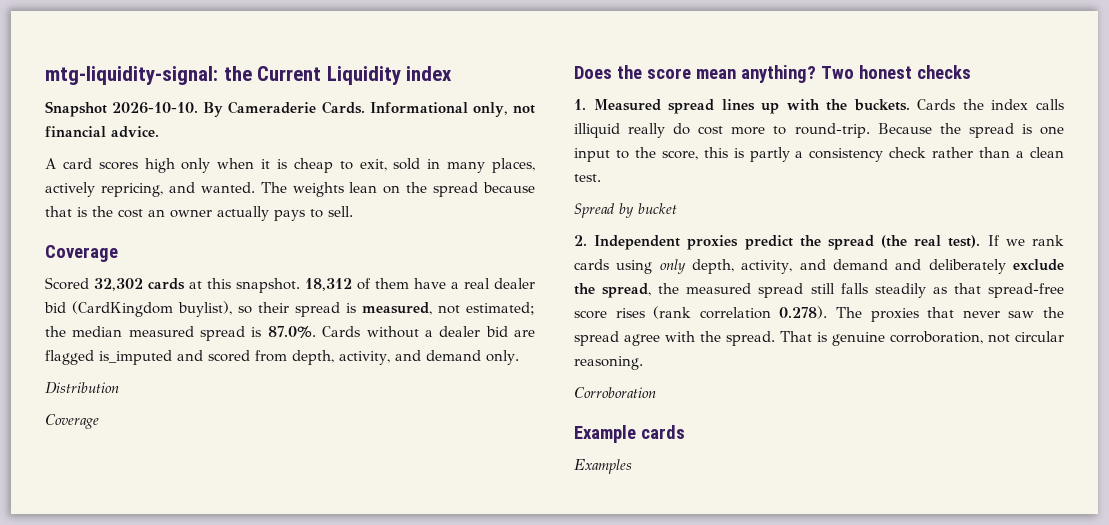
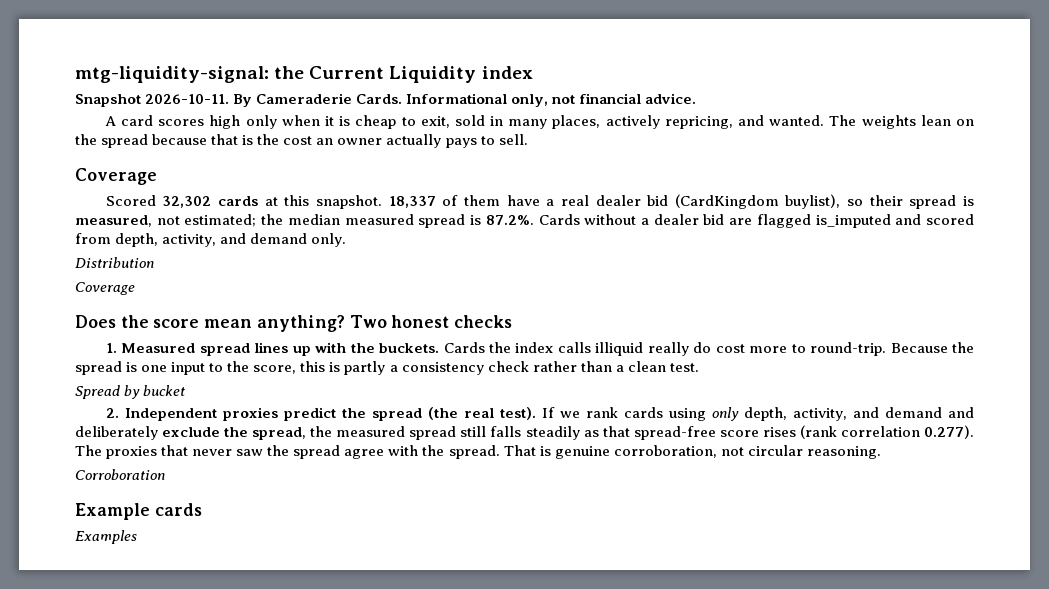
[112,102,199,114] 2026-10-10. -> [145,94,230,104] 2026-10-11.
[305,278,352,291] 18,312 -> [388,196,436,208] 18,337
[267,326,316,338] 87.0%. -> [485,215,534,225] 87.2%.
[779,306,828,319] 0.278). -> [923,425,974,439] 0.277).

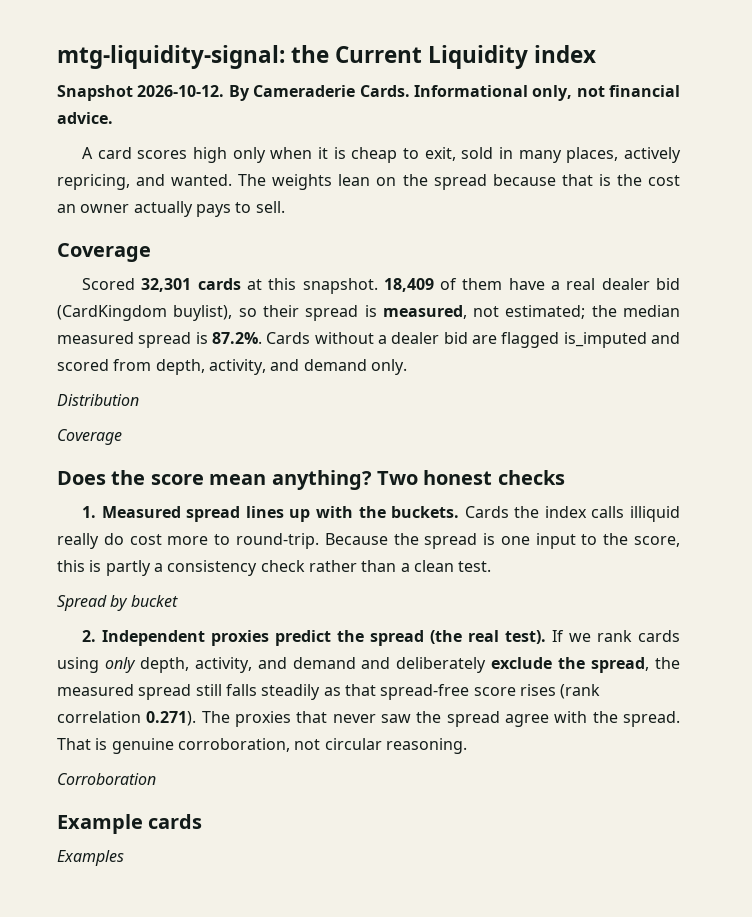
[145,94,230,104] 2026-10-11. -> [137,85,225,97] 2026-10-12.
[162,196,212,208] 32,302 -> [141,278,192,292] 32,301
[388,196,436,208] 18,337 -> [383,278,434,292] 18,409
[923,425,974,439] 0.277). -> [146,711,197,726] 0.271).

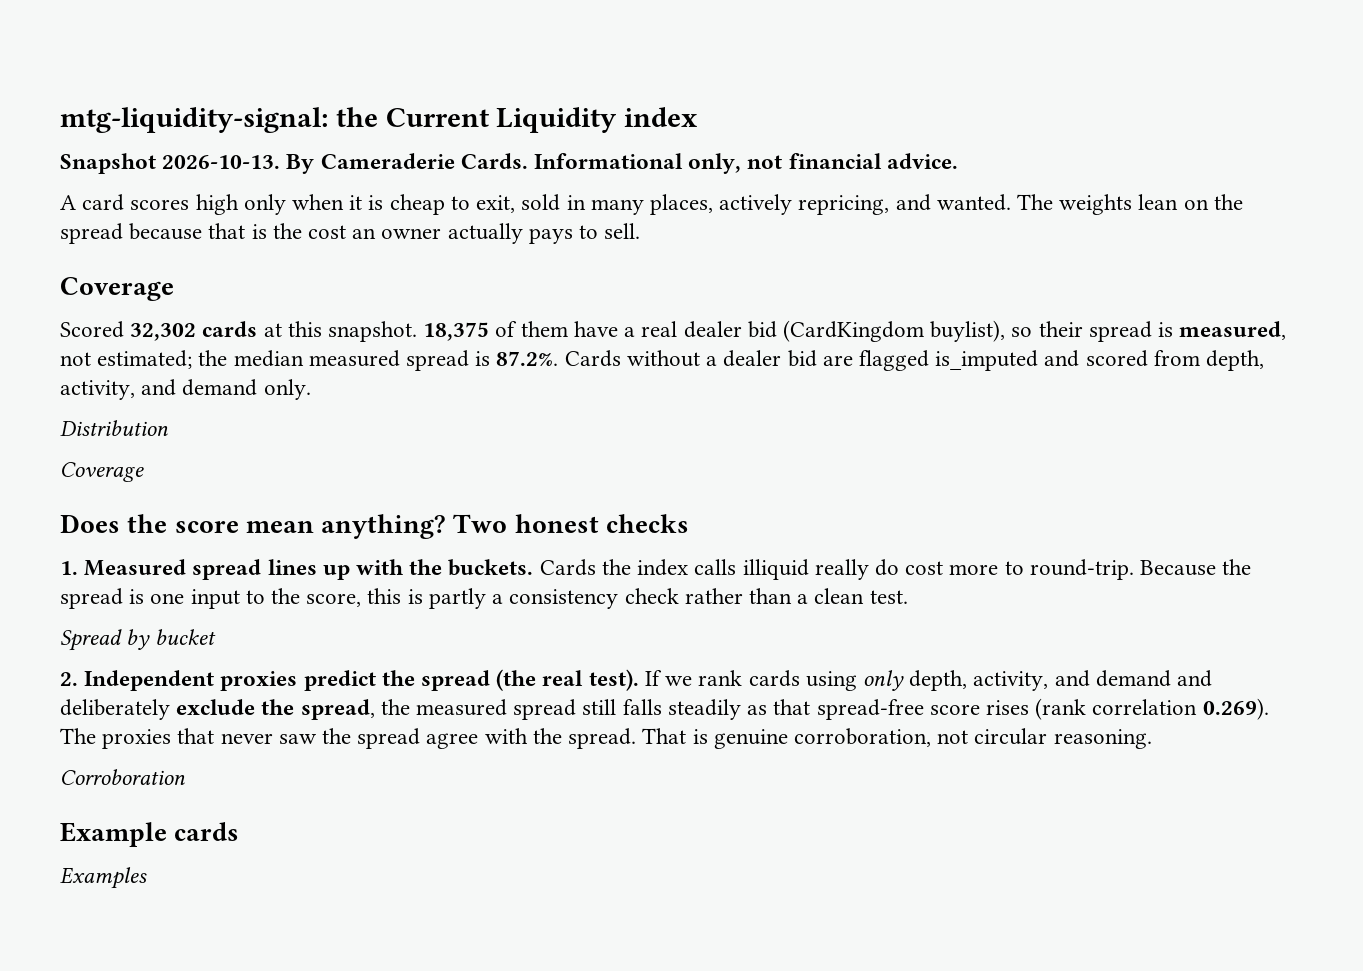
[137,85,225,97] 2026-10-12. -> [162,155,281,169] 2026-10-13.
[141,278,192,292] 32,301 -> [130,323,197,341] 32,302
[383,278,434,292] 18,409 -> [423,322,490,341] 18,375
[146,711,197,726] 0.271). -> [1202,698,1269,720] 0.269).

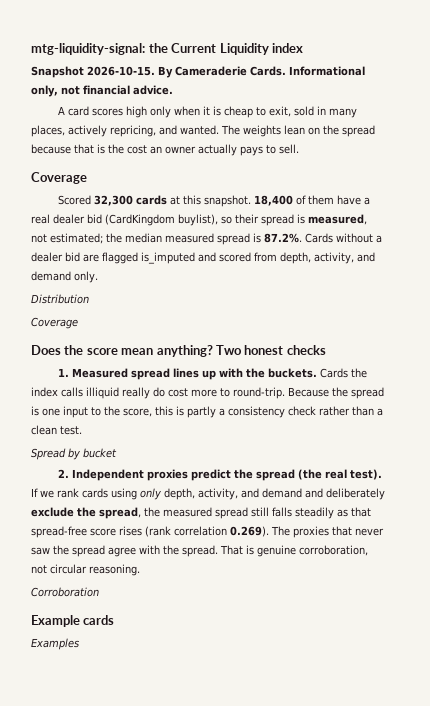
[162,155,281,169] 2026-10-13. -> [87,66,155,76] 2026-10-15.
[130,323,197,341] 32,302 -> [93,195,133,206] 32,300
[423,322,490,341] 18,375 -> [253,195,293,206] 18,400

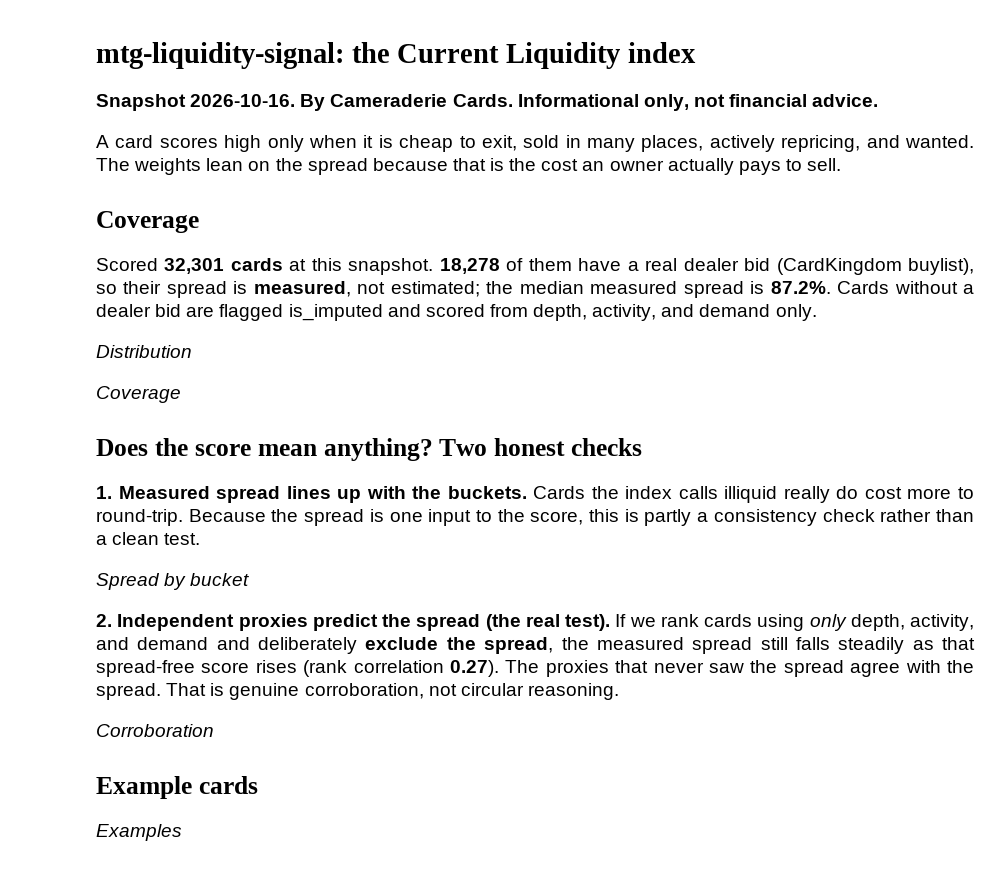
[87,66,155,76] 2026-10-15. -> [190,94,296,107] 2026-10-16.
[93,195,133,206] 32,300 -> [164,258,225,274] 32,301
[253,195,293,206] 18,400 -> [439,258,500,274] 18,278
[230,526,269,537] 0.269). -> [449,660,499,677] 0.27).

